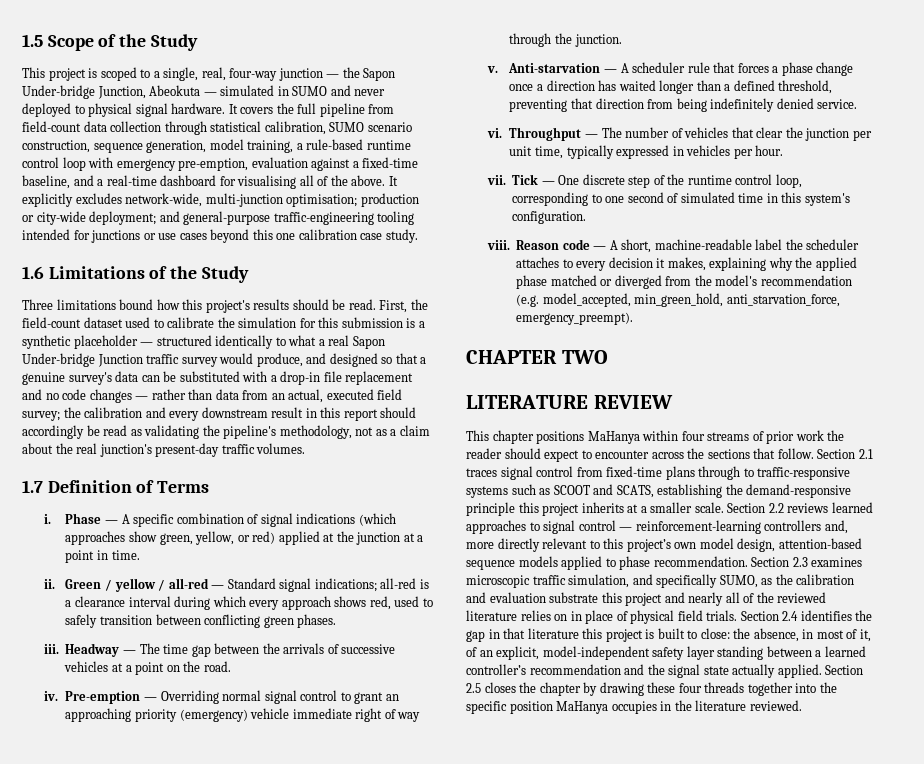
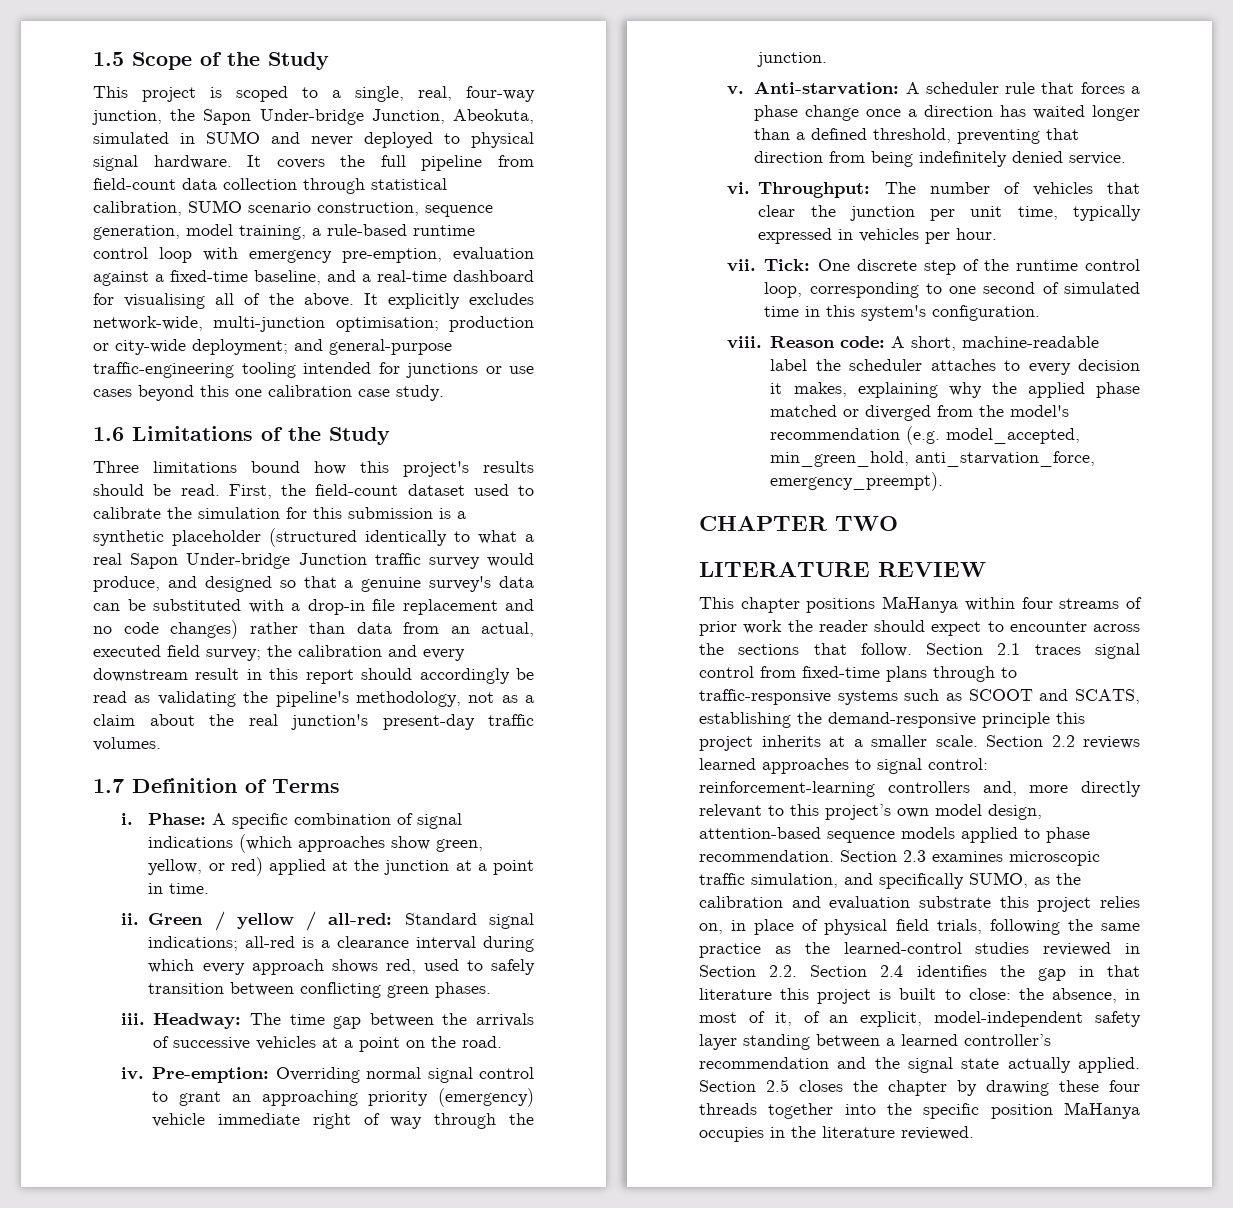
[278,68,340,81] junction — -> [92,110,162,125] junction,
[149,85,217,96] Abeokuta — -> [453,109,534,124] Abeokuta,
[140,335,212,346] — structured -> [269,528,357,547] (structured
[89,389,149,403] changes — -> [170,620,238,639] changes)
[65,513,118,524] Phase — -> [148,813,207,825] Phase:
[168,578,225,589] all-red — -> [328,913,393,925] all-red:
[65,643,136,657] Headway — -> [153,1013,242,1029] Headway:
[65,691,157,704] Pre-emption — -> [152,1067,270,1083] Pre-emption:
[508,63,617,73] Anti-starvation — -> [754,81,900,95] Anti-starvation:
[509,127,598,141] Throughput — -> [758,182,871,198] Throughput:
[512,174,555,185] Tick — -> [764,259,811,271] Tick:
[562,239,607,250] code — -> [840,336,886,348] code:
[578,520,633,531] control — -> [928,758,988,770] control:
[664,592,827,606] [466,610,568,621] and nearly all of the reviewed literature relies on -> [1100,896,1140,908] [699,923,723,934] relies on,
[706,610,738,621] trials. -> [936,919,1140,935] [699,942,1140,958] [699,965,798,977] trials, following the same practice as the learned-control studies reviewed in Section 2.2.

